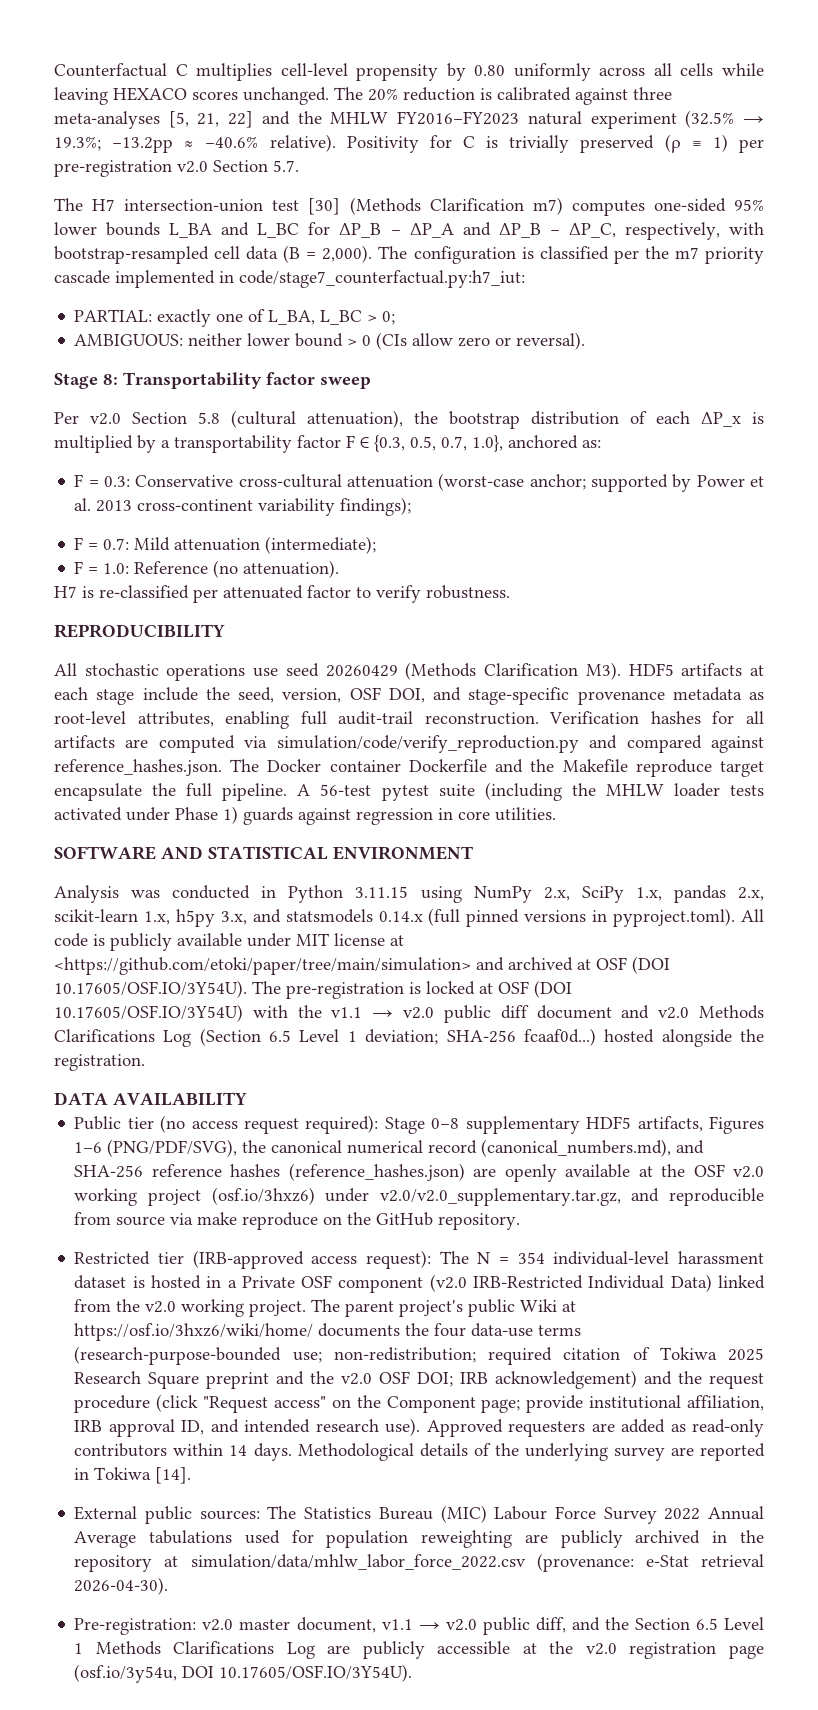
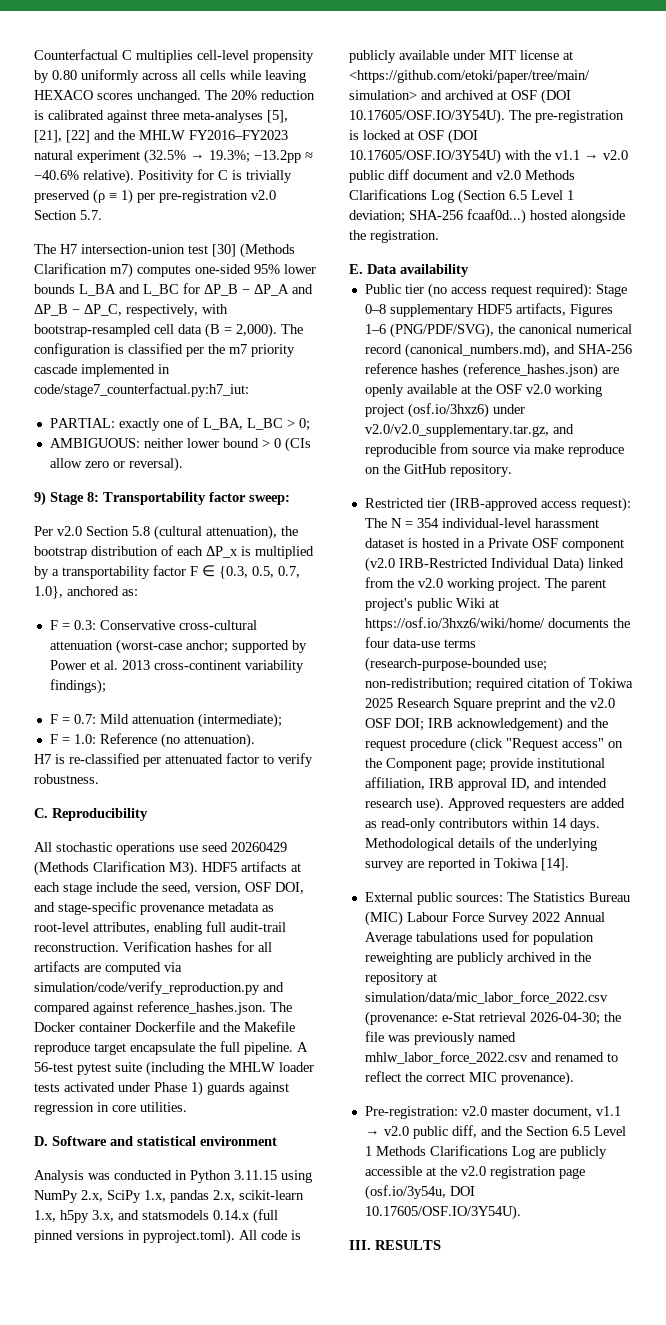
[168,111,254,128] [5, 21, 22] -> [267,110,288,123] [34,130,90,143] [5], [21], [22]
(586, 341) none -> [34,491,46,506] 9)
[320,376,371,389] sweep -> [249,495,290,505] sweep:
[54,624,225,638] REPRODUCIBILITY -> [34,808,148,821] C. Reproducibility
[54,846,473,860] SOFTWARE AND STATISTICAL ENVIRONMENT -> [34,1136,277,1146] D. Software and statistical environment
[54,1092,247,1106] DATA AVAILABILITY -> [349,264,469,277] E. Data availability
[190,1554,526,1570] simulation/data/mhlw_labor_force_2022.csv -> [364,991,608,1004] simulation/data/mic_labor_force_2022.csv
[74,1577,169,1595] 2026-04-30). -> [529,1012,621,1025] [364,1031,516,1045] [364,1051,618,1064] [364,1071,574,1086] 2026-04-30; the file was previously named mhlw_labor_force_2022.csv and renamed to reflect the correct MIC provenance).
(413, 1673) none -> [349,1240,441,1250] // III. RESULTS

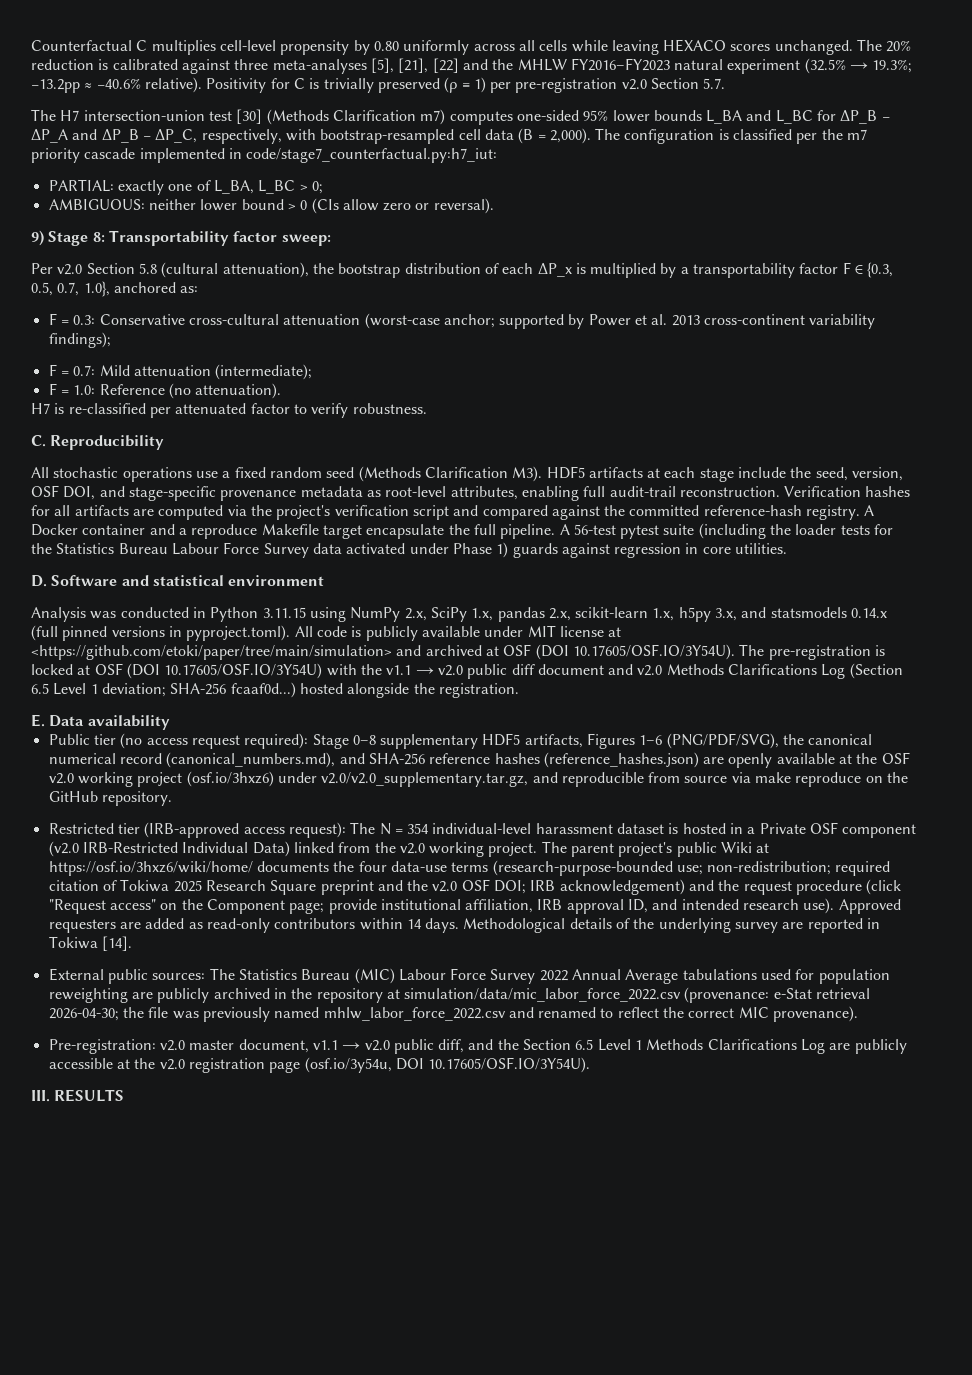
[202,842,287,852] seed 20260429 -> [222,467,355,478] a fixed random seed
[34,981,284,995] [34,1001,292,1015] [34,1021,295,1032] [34,1042,90,1055] simulation/code/verify_reproduction.py and compared against reference_hashes.json. The Docker container Dockerfile and the Makefile reproduce -> [250,505,875,520] [31,524,319,539] the project's verification script and compared against the committed reference-hash registry. A Docker container and a reproduce Makefile
[229,1062,275,1072] MHLW -> (792, 529) none
(60, 1087) none -> [874,524,894,535] [31,542,342,558] for the Statistics Bureau Labour Force Survey data

